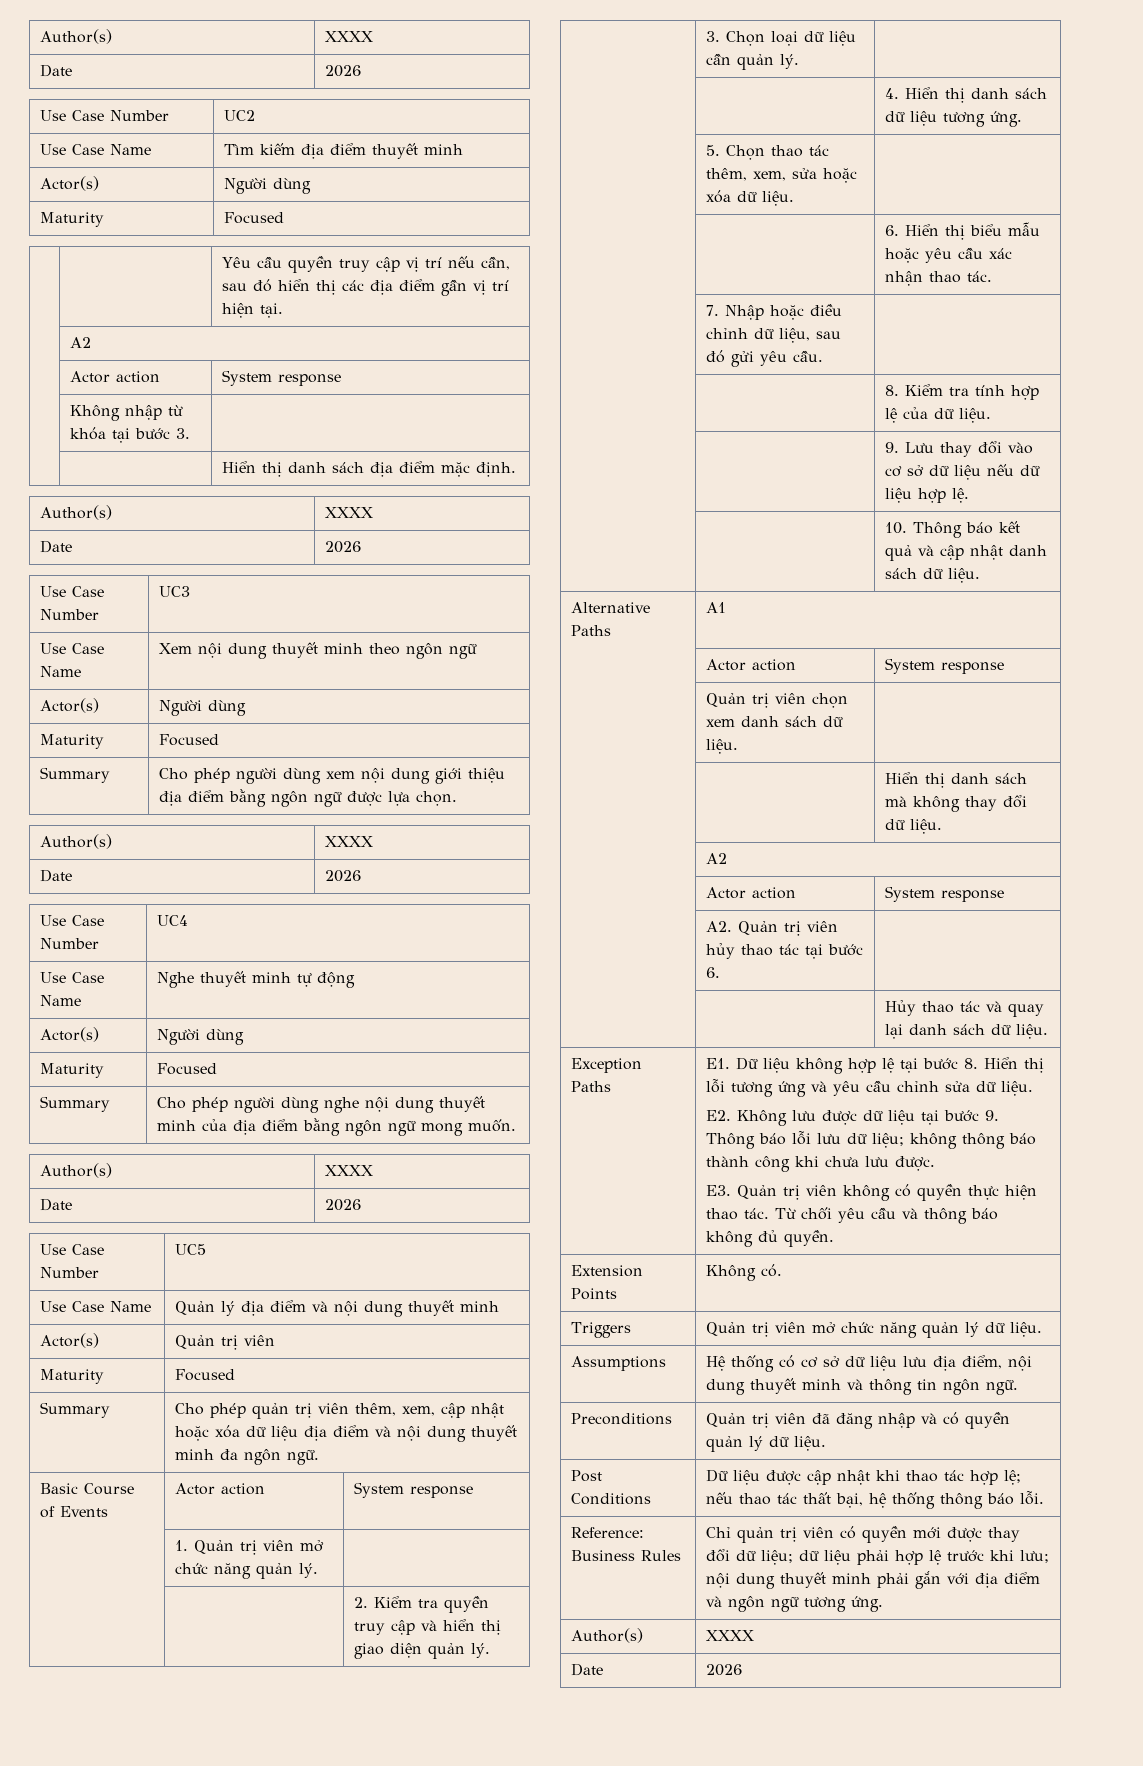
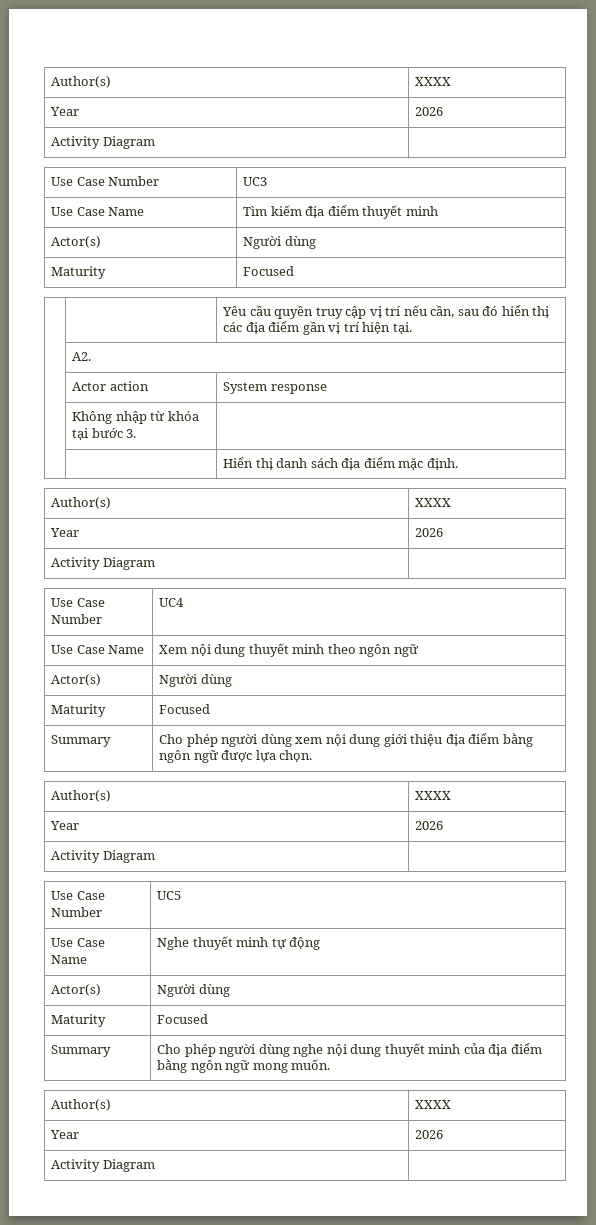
[40,29,113,44] [325,31,374,42] [40,64,73,77] [325,65,362,77] [40,110,170,121] [224,110,256,121] Author(s) | XXXX // Date | 2026 // Use Case Number | UC2 -> [51,76,112,88] [415,77,452,86] [50,107,80,116] [415,107,444,116] [51,136,155,149] [51,176,160,186] [243,177,268,186] Author(s) | XXXX // Year | 2026 // Activity Diagram | // Use Case Number | UC3
[70,337,92,348] A2 -> [72,352,92,361] A2.
[40,540,73,553] [325,541,362,553] [40,586,105,597] [40,609,100,620] [159,586,191,597] Date | 2026 // Use Case Number | UC3 -> [50,528,80,537] [415,528,444,537] [51,557,155,570] [51,598,105,607] [51,614,103,624] [159,598,185,607] Year | 2026 // Activity Diagram | // Use Case Number | UC4
[40,869,73,882] [325,870,362,882] [40,915,105,926] [40,938,100,949] [157,915,189,926] Date | 2026 // Use Case Number | UC4 -> [50,821,80,830] [415,821,444,830] [51,850,155,863] [51,891,105,900] [51,907,103,917] [157,891,182,900] Year | 2026 // Activity Diagram | // Use Case Number | UC5
[40,1198,73,1211] [325,1199,362,1211] [40,1244,105,1255] [40,1267,100,1278] [175,1244,207,1255] [40,1301,152,1312] [175,1300,500,1317] [40,1333,100,1348] [175,1335,276,1350] [40,1369,105,1384] [175,1369,236,1381] [40,1402,111,1418] [175,1403,505,1419] [175,1425,518,1442] [175,1449,320,1465] [40,1483,135,1495] [40,1506,109,1518] [175,1483,266,1495] [354,1482,474,1498] [175,1540,325,1555] [175,1563,319,1579] [354,1596,490,1613] [354,1619,502,1635] [354,1643,491,1659] [706,31,857,46] [706,53,800,70] [885,87,1048,103] [885,111,1023,127] [706,145,830,160] [706,168,858,183] [706,190,795,206] [885,222,1041,240] [885,247,1013,263] [885,271,993,286] [706,304,843,320] [706,328,842,343] [706,350,824,367] [885,384,1040,400] [885,407,992,423] [885,441,1034,457] [885,464,1041,480] [885,488,970,503] [885,521,1021,538] [885,545,1048,561] [885,568,981,583] [571,602,651,613] [571,625,612,636] [706,602,727,613] [706,659,797,671] [885,658,1005,674] [706,693,849,708] [706,716,844,727] [706,739,739,754] [885,772,1028,788] [885,795,1028,812] [885,819,943,834] [706,853,728,864] [706,887,797,899] [885,886,1005,902] [706,921,839,936] [706,943,864,959] [706,967,721,978] [885,1000,1045,1017] [885,1024,1049,1039] [571,1058,643,1073] [571,1081,612,1092] [706,1057,1045,1074] [706,1079,1034,1097] [706,1110,1000,1126] [706,1131,1037,1149] [706,1156,936,1172] [706,1184,1038,1201] [706,1207,999,1224] [706,1230,835,1247] [571,1265,644,1277] [571,1288,618,1300] [706,1264,783,1281] [571,1322,632,1338] [706,1322,1043,1338] [571,1356,667,1371] [706,1355,1033,1372] [706,1378,1019,1395] [571,1413,673,1425] [706,1412,1011,1429] [706,1436,827,1452] [571,1470,603,1482] [571,1493,652,1505] [706,1469,1022,1485] [706,1491,1045,1509] [571,1527,645,1538] [571,1550,682,1561] [706,1526,1021,1543] [706,1549,1050,1565] [706,1571,1041,1589] [706,1596,884,1612] [571,1628,644,1643] [706,1630,755,1641] [571,1663,604,1676] [706,1664,743,1676] Date | 2026 // Use Case Number | UC5 // Use Case Name | Quản lý địa điểm và nội dung thuyết minh // Actor(s) | Quản trị viên // Maturity | Focused // Summary | Cho phép quản trị viên thêm, xem, cập nhật hoặc xóa dữ liệu địa điểm và nội dung thuyết minh đa ngôn ngữ. // Basic Course of Events | Actor action | System response // | 1. Quản trị viên mở chức năng quản lý. | // | | 2. Kiểm tra quyền truy cập và hiển thị giao diện quản lý. // | 3. Chọn loại dữ liệu cần quản lý. | // | | 4. Hiển thị danh sách dữ liệu tương ứng. // | 5. Chọn thao tác thêm, xem, sửa hoặc xóa dữ liệu. | // | | 6. Hiển thị biểu mẫu hoặc yêu cầu xác nhận thao tác. // | 7. Nhập hoặc điều chỉnh dữ liệu, sau đó gửi yêu cầu. | // | | 8. Kiểm tra tính hợp lệ của dữ liệu. // | | 9. Lưu thay đổi vào cơ sở dữ liệu nếu dữ liệu hợp lệ. // | | 10. Thông báo kết quả và cập nhật danh sách dữ liệu. // Alternative Paths | A1 // | Actor action | System response // | Quản trị viên chọn xem danh sách dữ liệu. | // | | Hiển thị danh sách mà không thay đổi dữ liệu. // | A2 // | Actor action | System response // | A2. Quản trị viên hủy thao tác tại bước 6. | // | | Hủy thao tác và quay lại danh sách dữ liệu. // Exception Paths | E1. Dữ liệu không hợp lệ tại bước 8. Hiển thị lỗi tương ứng và yêu cầu chỉnh sửa dữ liệu. // E2. Không lưu được dữ liệu tại bước 9. Thông báo lỗi lưu dữ liệu; không thông báo thành công khi chưa lưu được. // E3. Quản trị viên không có quyền thực hiện thao tác. Từ chối yêu cầu và thông báo không đủ quyền. // Extension Points | Không có. // Triggers | Quản trị viên mở chức năng quản lý dữ liệu. // Assumptions | Hệ thống có cơ sở dữ liệu lưu địa điểm, nội dung thuyết minh và thông tin ngôn ngữ. // Preconditions | Quản trị viên đã đăng nhập và có quyền quản lý dữ liệu. // Post Conditions | Dữ liệu được cập nhật khi thao tác hợp lệ; nếu thao tác thất bại, hệ thống thông báo lỗi. // Reference: Business Rules | Chỉ quản trị viên có quyền mới được thay đổi dữ liệu; dữ liệu phải hợp lệ trước khi lưu; nội dung thuyết minh phải gắn với địa điểm và ngôn ngữ tương ứng. // Author(s) | XXXX // Date | 2026 -> [50,1130,80,1139] [415,1130,444,1139] [51,1159,155,1172] Year | 2026 // Activity Diagram |

